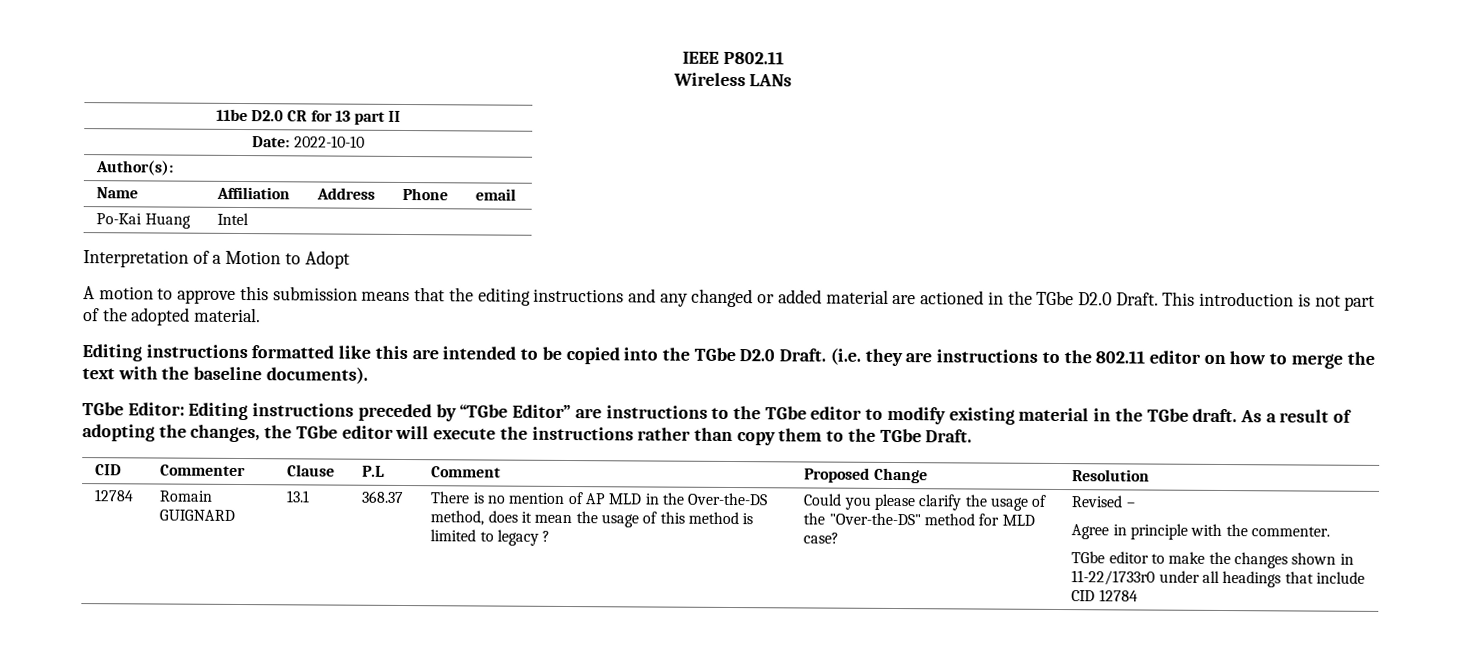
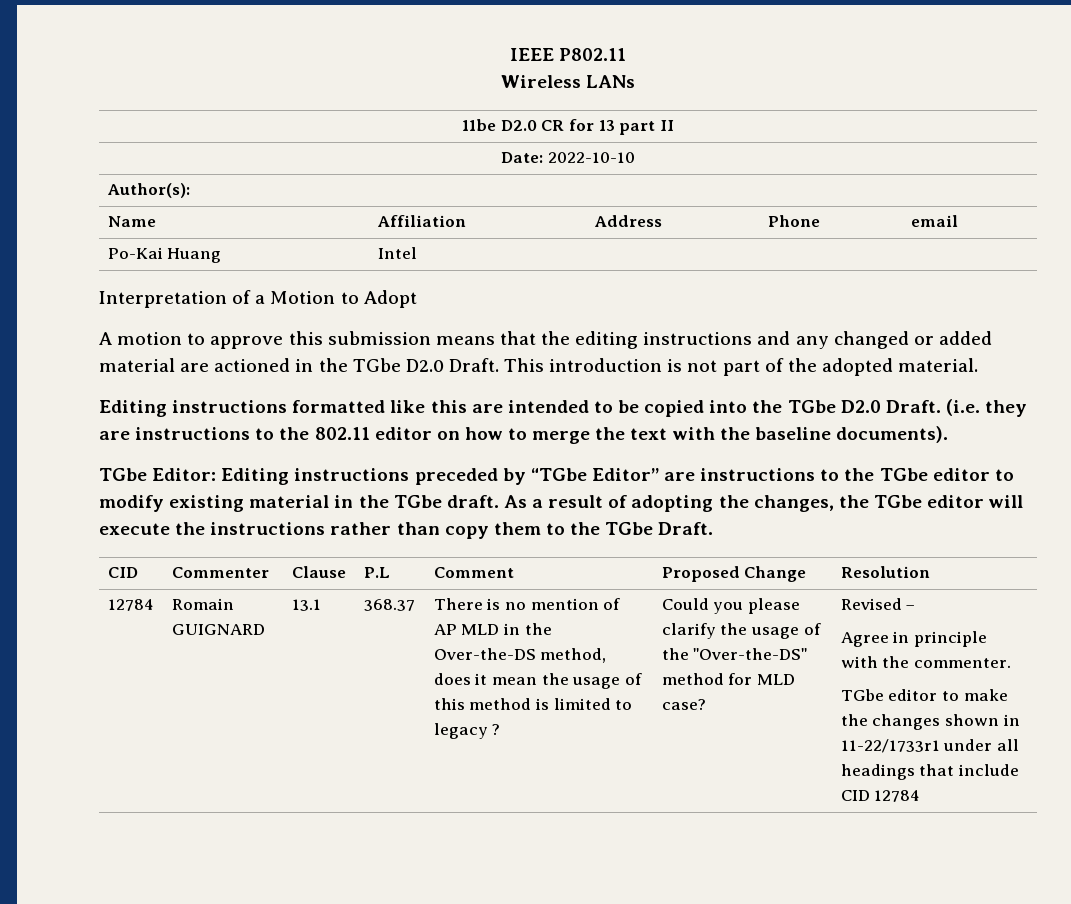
[1071,570,1156,586] 11-22/1733r0 -> [840,739,940,753] 11-22/1733r1

